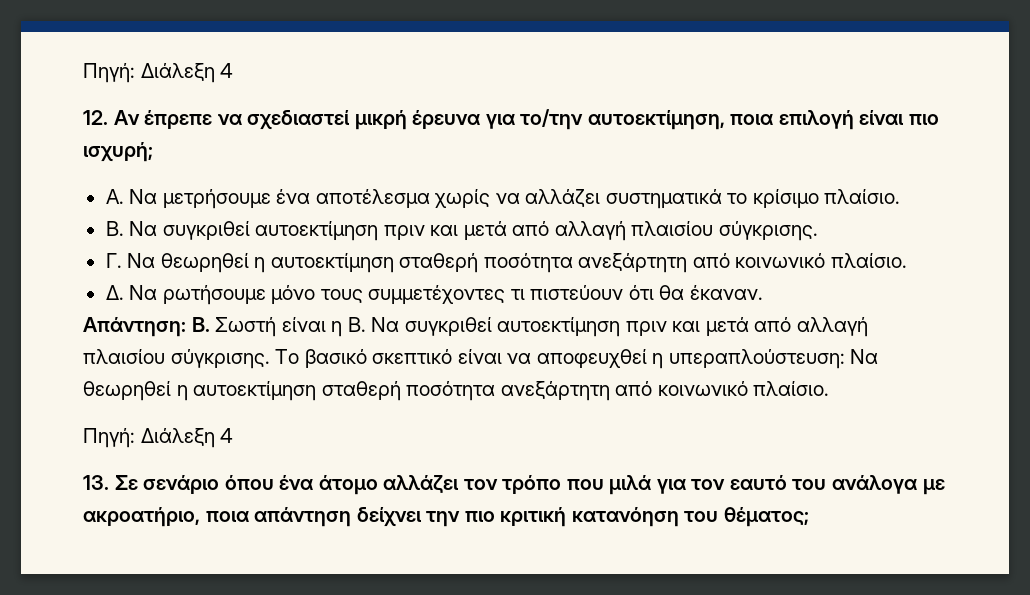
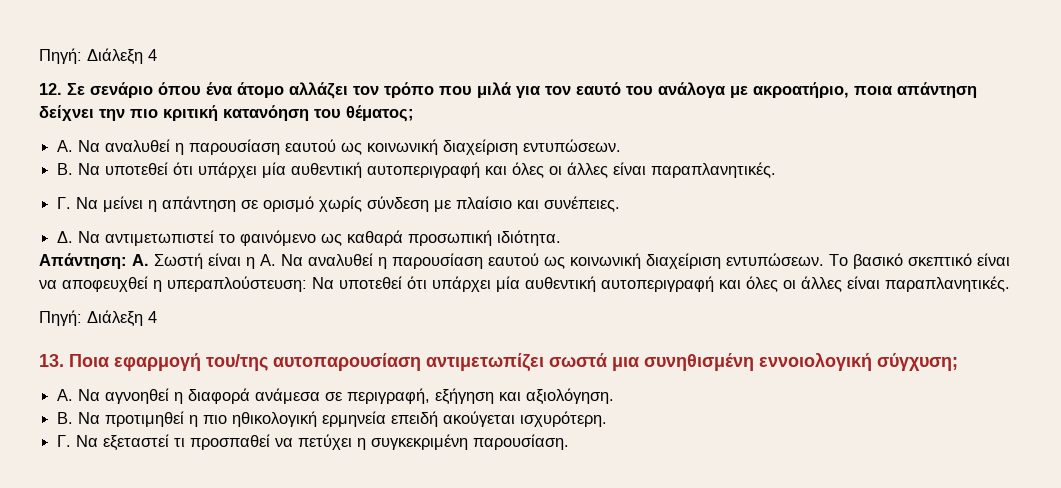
[113,109,939,130] [83,142,153,162] [105,189,901,209] [105,221,818,241] [105,253,907,273] [105,285,763,305] [83,317,868,337] [83,349,879,369] [83,381,830,401] [83,428,234,448] [83,475,109,490] Αν έπρεπε να σχεδιαστεί μικρή έρευνα για το/την αυτοεκτίμηση, ποια επιλογή είναι πιο ισχυρή; // Α. Να μετρήσουμε ένα αποτέλεσμα χωρίς να αλλάζει συστηματικά το κρίσιμο πλαίσιο. // Β. Να συγκριθεί αυτοεκτίμηση πριν και μετά από αλλαγή πλαισίου σύγκρισης. // Γ. Να θεωρηθεί η αυτοεκτίμηση σταθερή ποσότητα ανεξάρτητη από κοινωνικό πλαίσιο. // Δ. Να ρωτήσουμε μόνο τους συμμετέχοντες τι πιστεύουν ότι θα έκαναν. // Απάντηση: Β. Σωστή είναι η Β. Να συγκριθεί αυτοεκτίμηση πριν και μετά από αλλαγή πλαισίου σύγκρισης. Το βασικό σκεπτικό είναι να αποφευχθεί η υπεραπλούστευση: Να θεωρηθεί η αυτοεκτίμηση σταθερή ποσότητα ανεξάρτητη από κοινωνικό πλαίσιο. // Πηγή: Διάλεξη 4 // 13. -> (62, 89) none
(809, 517) none -> [57,139,622,155] [57,162,777,178] [57,196,621,212] [57,230,562,246] [39,253,1010,269] [39,276,1010,292] [39,310,157,327] [39,353,958,372] [57,388,615,405] [57,411,608,427] [57,434,570,451] // Α. Να αναλυθεί η παρουσίαση εαυτού ως κοινωνική διαχείριση εντυπώσεων. // Β. Να υποτεθεί ότι υπάρχει μία αυθεντική αυτοπεριγραφή και όλες οι άλλες είναι παραπλανητικές. // Γ. Να μείνει η απάντηση σε ορισμό χωρίς σύνδεση με πλαίσιο και συνέπειες. // Δ. Να αντιμετωπιστεί το φαινόμενο ως καθαρά προσωπική ιδιότητα. // Απάντηση: Α. Σωστή είναι η Α. Να αναλυθεί η παρουσίαση εαυτού ως κοινωνική διαχείριση εντυπώσεων. Το βασικό σκεπτικό είναι να αποφευχθεί η υπεραπλούστευση: Να υποτεθεί ότι υπάρχει μία αυθεντική αυτοπεριγραφή και όλες οι άλλες είναι παραπλανητικές. // Πηγή: Διάλεξη 4 // 13. Ποια εφαρμογή του/της αυτοπαρουσίαση αντιμετωπίζει σωστά μια συνηθισμένη εννοιολογική σύγχυση; // Α. Να αγνοηθεί η διαφορά ανάμεσα σε περιγραφή, εξήγηση και αξιολόγηση. // Β. Να προτιμηθεί η πιο ηθικολογική ερμηνεία επειδή ακούγεται ισχυρότερη. // Γ. Να εξεταστεί τι προσπαθεί να πετύχει η συγκεκριμένη παρουσίαση.

